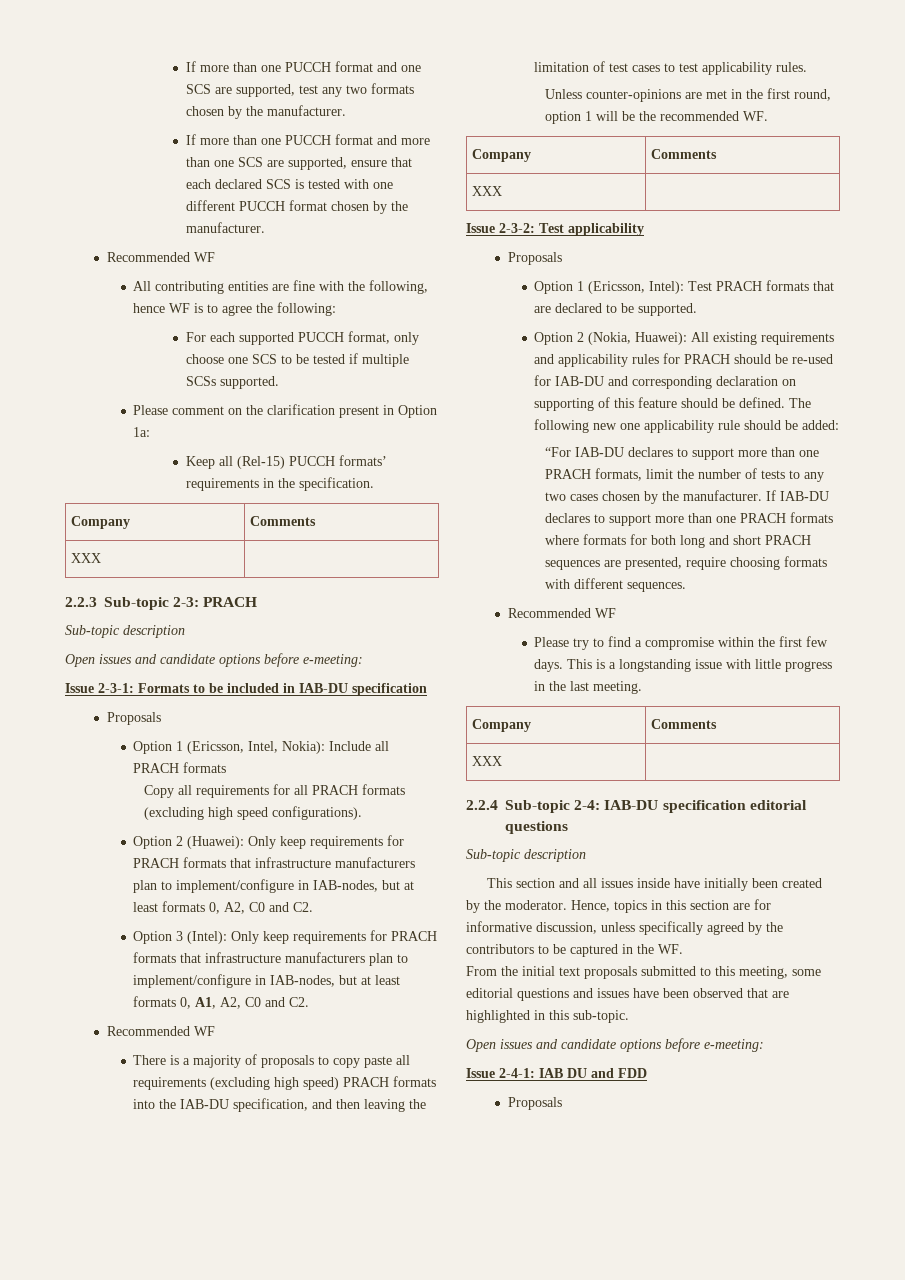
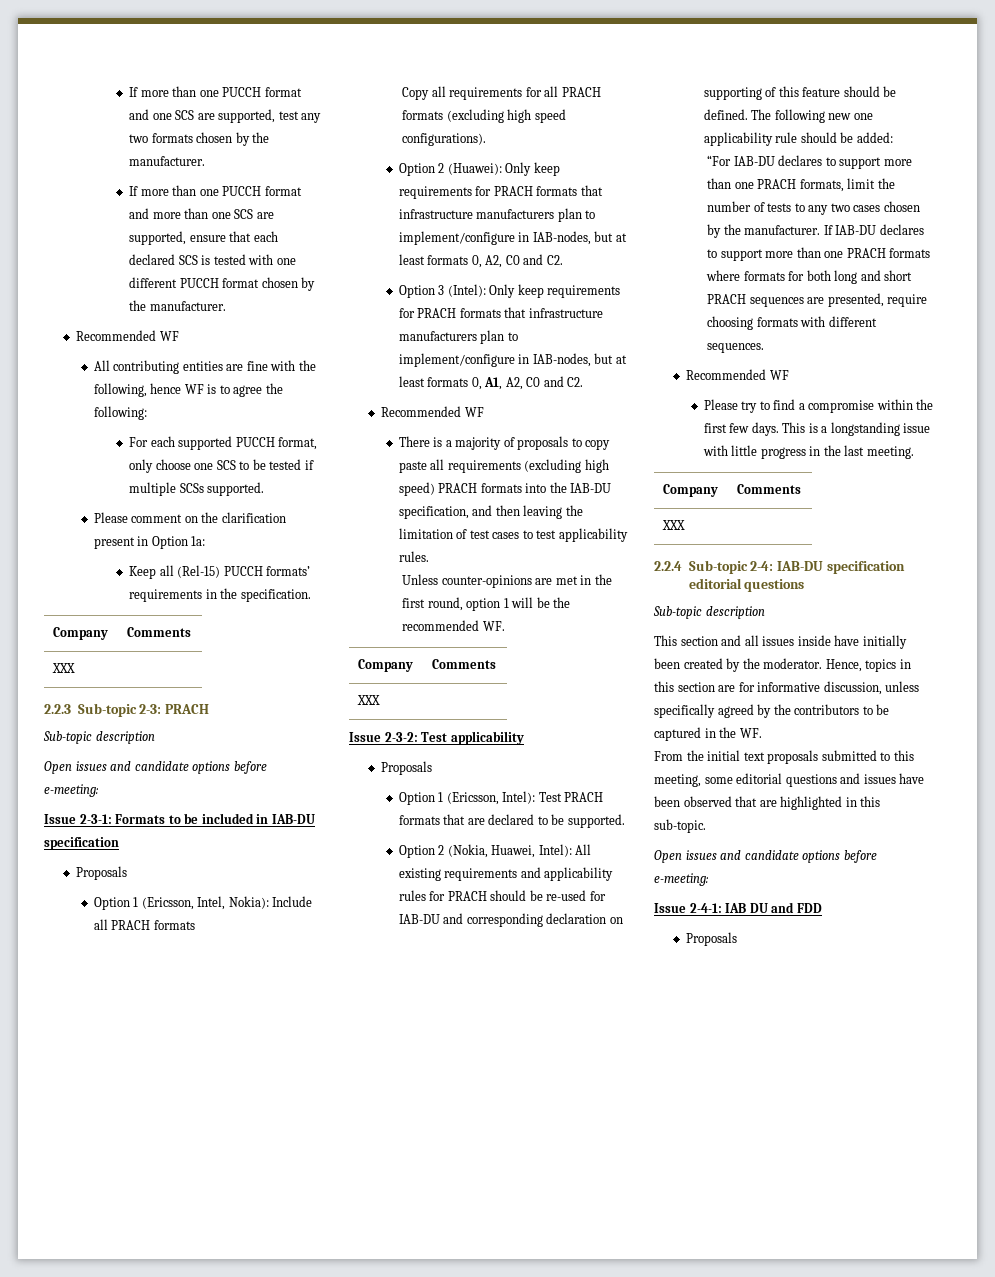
[635,332,688,345] Huawei): -> [491,844,572,858] Huawei, Intel):

